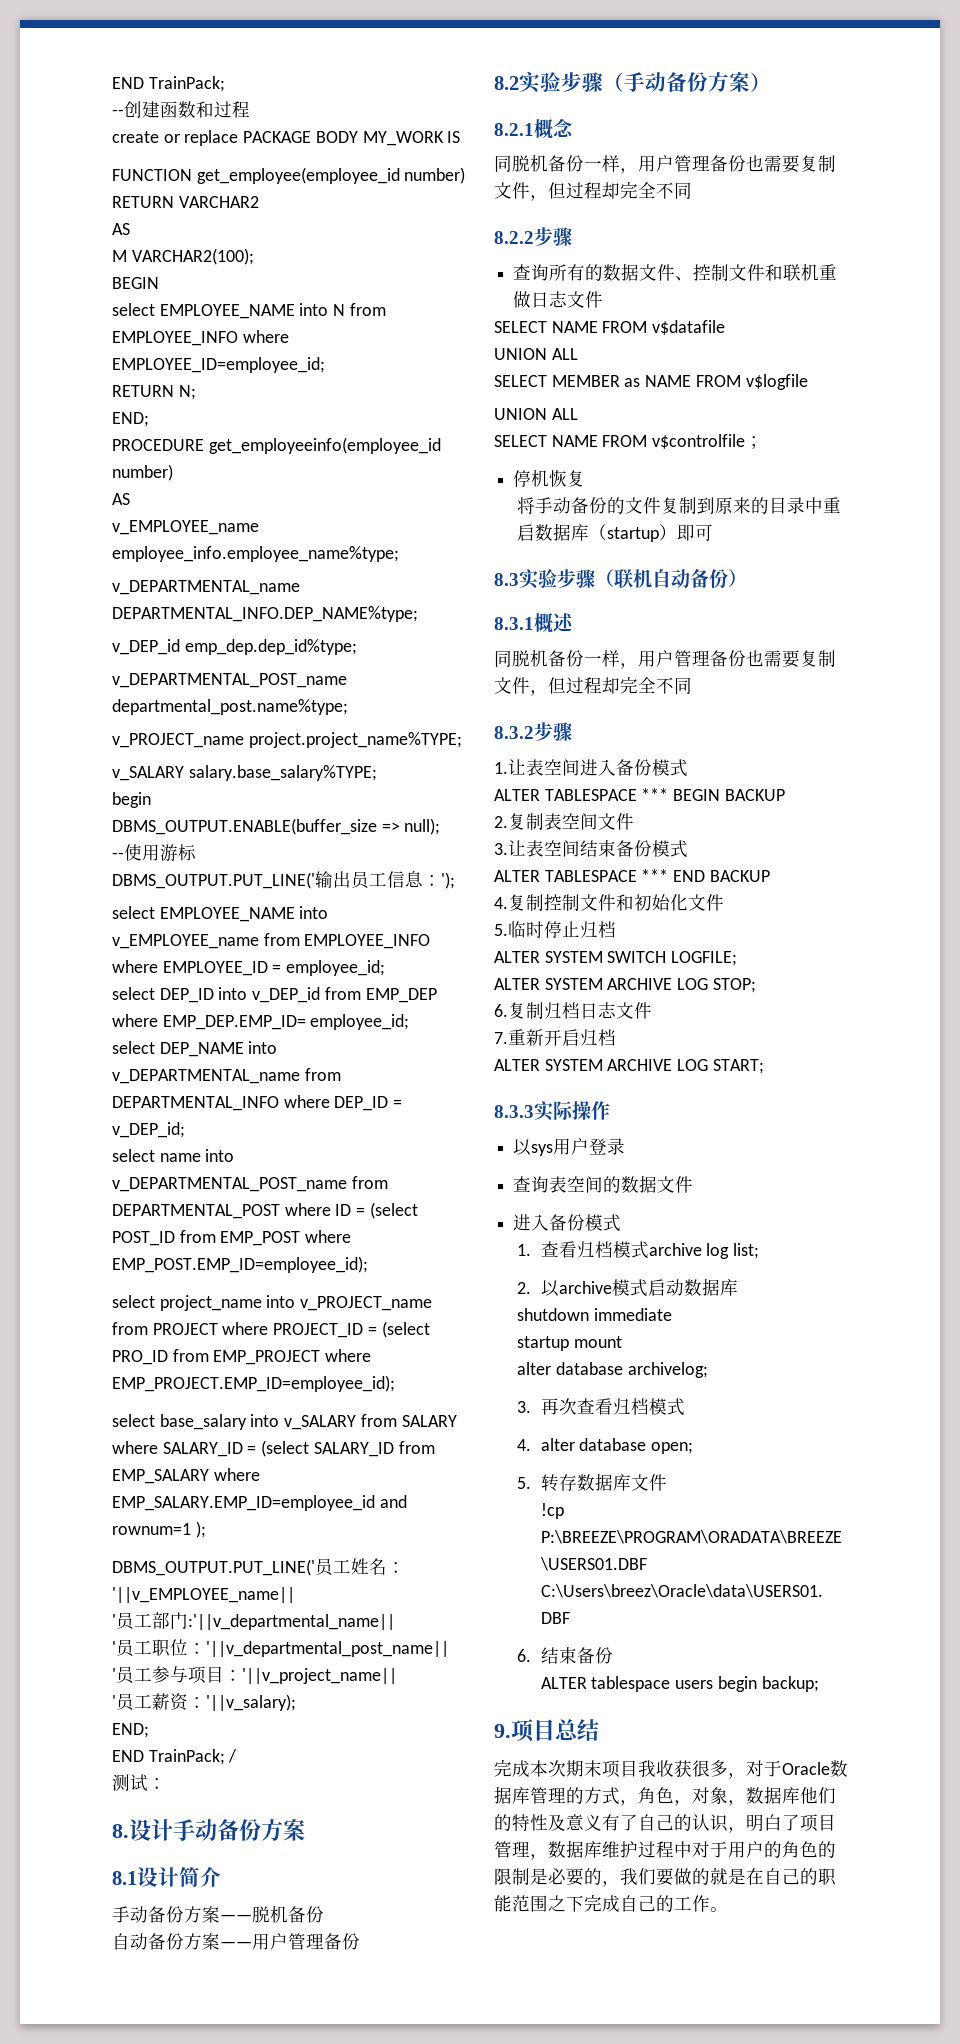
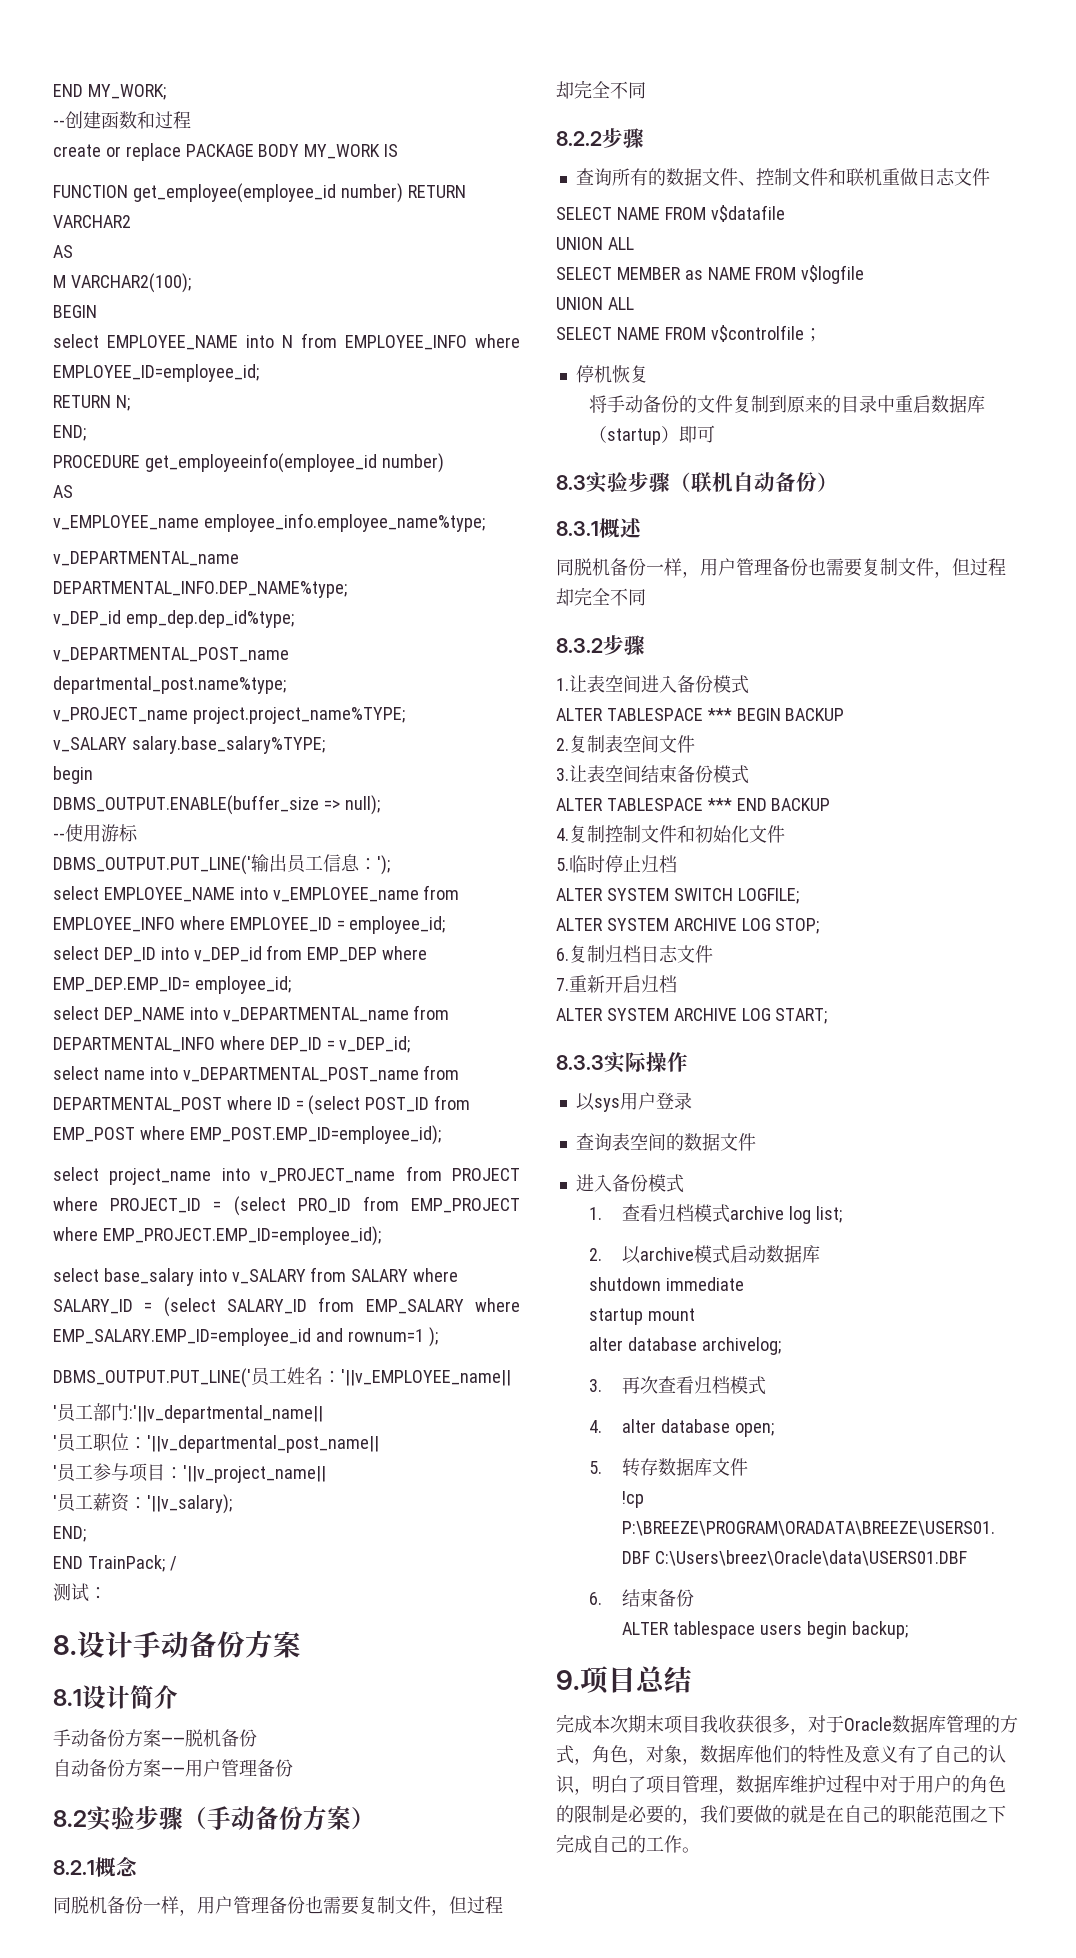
[112,76,225,92] END TrainPack; -> [53,84,166,100] END MY_WORK;

